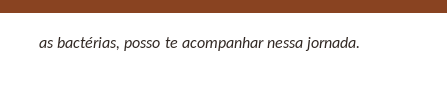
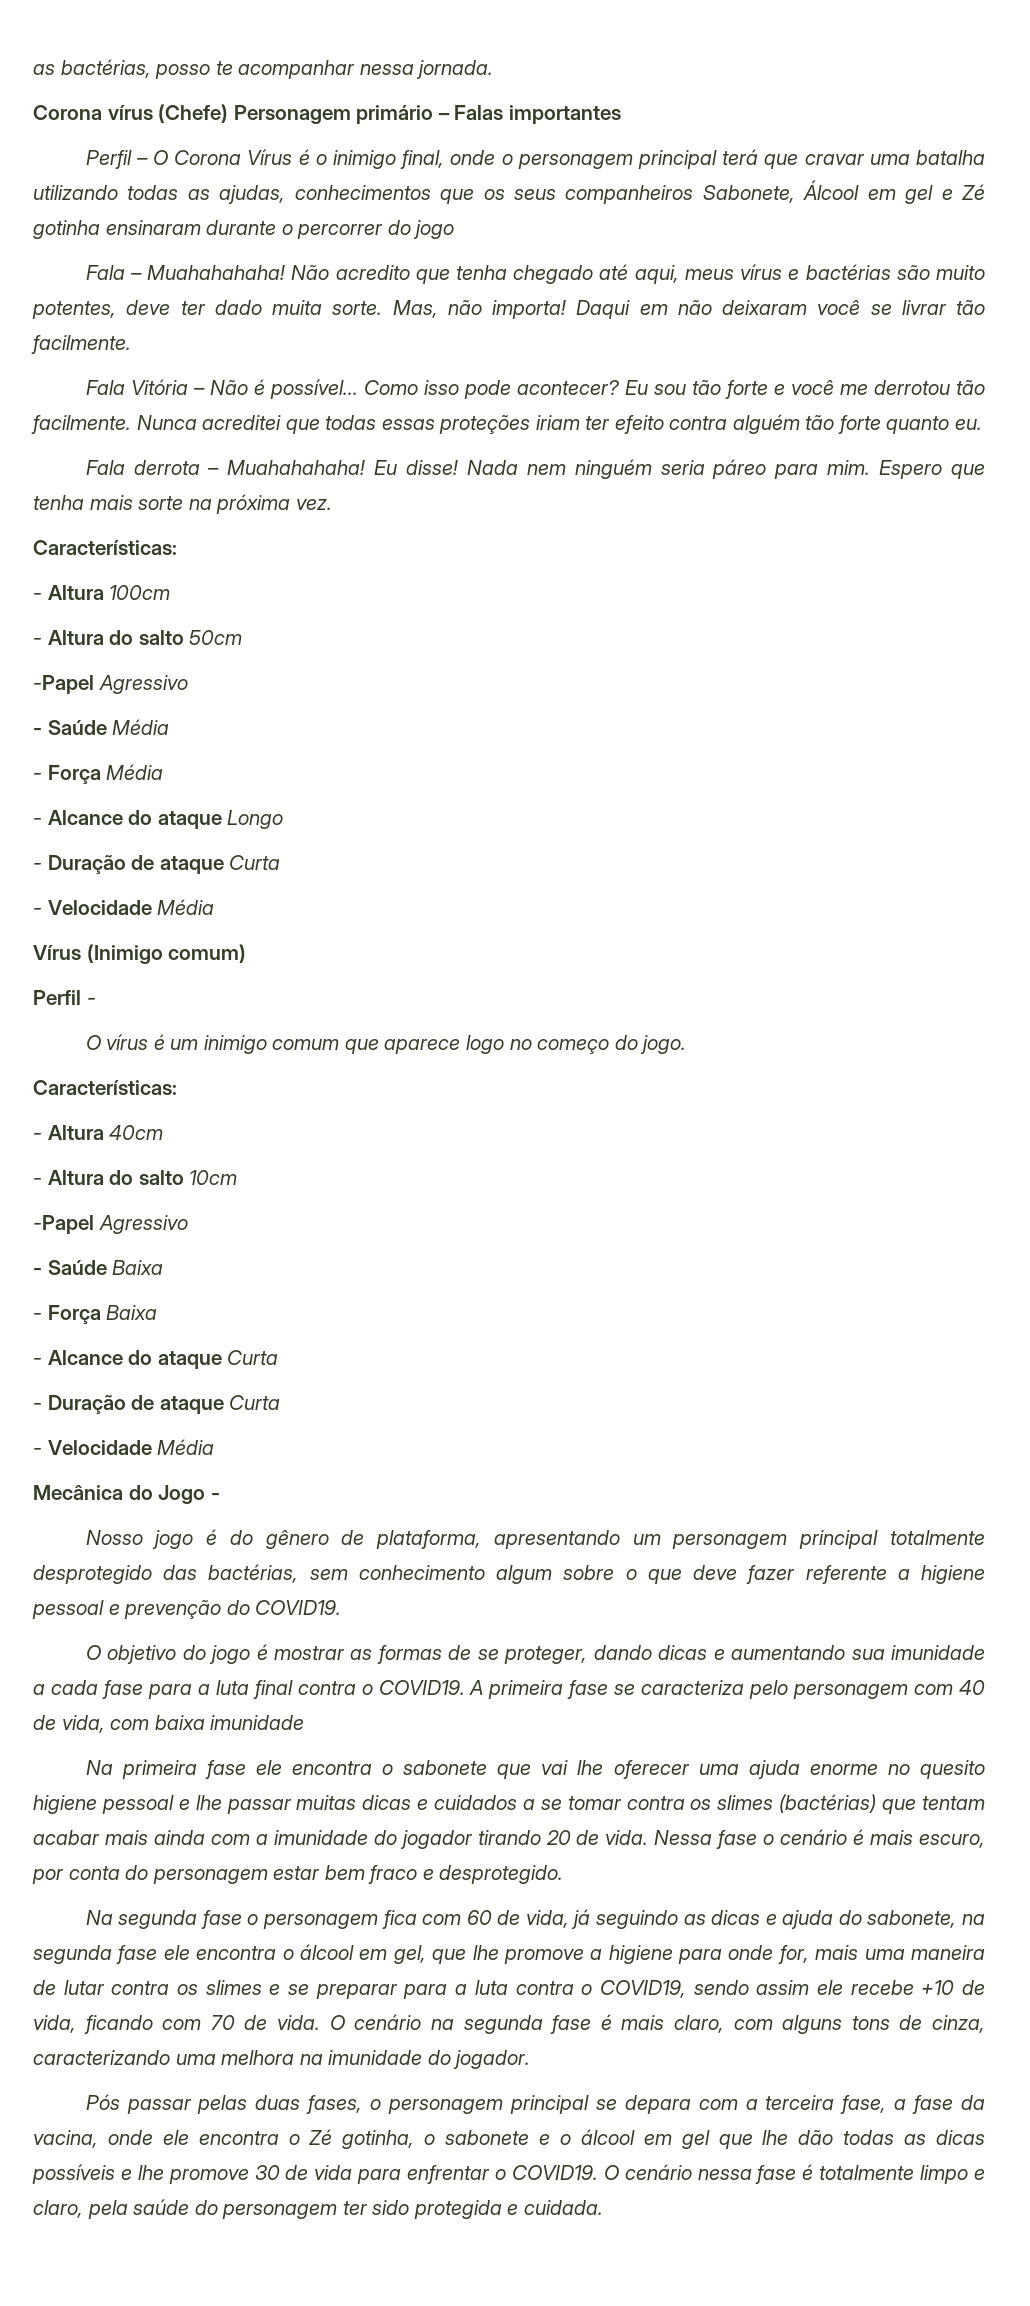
(361, 44) none -> [33,104,621,124] [85,149,985,169] [33,180,986,204] [33,220,455,239] [85,264,985,284] [32,300,985,319] [31,335,131,354] [85,379,985,399] [31,414,983,434] [85,459,985,479] [33,494,332,514] [33,540,177,555] [33,585,171,600] [33,630,243,645] [33,675,188,694] [33,719,170,735] [33,764,164,784] [33,810,284,829] [33,855,281,874] [33,899,215,915] [33,944,247,964] [33,990,96,1005] [85,1034,687,1054] [33,1080,177,1095] [33,1125,164,1140] [33,1170,238,1185] [33,1215,188,1234] [33,1260,164,1275] [33,1305,158,1324] [33,1350,279,1369] [33,1395,281,1414] [33,1439,215,1455] [33,1485,220,1504] [85,1529,985,1549] [33,1564,986,1584] [32,1600,342,1619] [85,1644,985,1664] [33,1680,986,1699] [33,1715,305,1733] [85,1760,985,1779] [33,1794,985,1814] [33,1829,986,1849] [32,1865,564,1884] [85,1909,986,1929] [33,1944,986,1964] [33,1980,986,1999] [33,2014,985,2034] [33,2050,531,2069] [85,2094,985,2114] [33,2129,986,2149] [32,2164,986,2184] [33,2199,603,2219] // Corona vírus (Chefe) Personagem primário – Falas importantes // Perfil – O Corona Vírus é o inimigo final, onde o personagem principal terá que cravar uma batalha utilizando todas as ajudas, conhecimentos que os seus companheiros Sabonete, Álcool em gel e Zé gotinha ensinaram durante o percorrer do jogo // Fala – Muahahahaha! Não acredito que tenha chegado até aqui, meus vírus e bactérias são muito potentes, deve ter dado muita sorte. Mas, não importa! Daqui em não deixaram você se livrar tão facilmente. // Fala Vitória – Não é possível... Como isso pode acontecer? Eu sou tão forte e você me derrotou tão facilmente. Nunca acreditei que todas essas proteções iriam ter efeito contra alguém tão forte quanto eu. // Fala derrota – Muahahahaha! Eu disse! Nada nem ninguém seria páreo para mim. Espero que tenha mais sorte na próxima vez. // Características: // - Altura 100cm // - Altura do salto 50cm // -Papel Agressivo // - Saúde Média // - Força Média // - Alcance do ataque Longo // - Duração de ataque Curta // - Velocidade Média // Vírus (Inimigo comum) // Perfil - // O vírus é um inimigo comum que aparece logo no começo do jogo. // Características: // - Altura 40cm // - Altura do salto 10cm // -Papel Agressivo // - Saúde Baixa // - Força Baixa // - Alcance do ataque Curta // - Duração de ataque Curta // - Velocidade Média // Mecânica do Jogo - // Nosso jogo é do gênero de plataforma, apresentando um personagem principal totalmente desprotegido das bactérias, sem conhecimento algum sobre o que deve fazer referente a higiene pessoal e prevenção do COVID19. // O objetivo do jogo é mostrar as formas de se proteger, dando dicas e aumentando sua imunidade a cada fase para a luta final contra o COVID19. A primeira fase se caracteriza pelo personagem com 40 de vida, com baixa imunidade // Na primeira fase ele encontra o sabonete que vai lhe oferecer uma ajuda enorme no quesito higiene pessoal e lhe passar muitas dicas e cuidados a se tomar contra os slimes (bactérias) que tentam acabar mais ainda com a imunidade do jogador tirando 20 de vida. Nessa fase o cenário é mais escuro, por conta do personagem estar bem fraco e desprotegido. // Na segunda fase o personagem fica com 60 de vida, já seguindo as dicas e ajuda do sabonete, na segunda fase ele encontra o álcool em gel, que lhe promove a higiene para onde for, mais uma maneira de lutar contra os slimes e se preparar para a luta contra o COVID19, sendo assim ele recebe +10 de vida, ficando com 70 de vida. O cenário na segunda fase é mais claro, com alguns tons de cinza, caracterizando uma melhora na imunidade do jogador. // Pós passar pelas duas fases, o personagem principal se depara com a terceira fase, a fase da vacina, onde ele encontra o Zé gotinha, o sabonete e o álcool em gel que lhe dão todas as dicas possíveis e lhe promove 30 de vida para enfrentar o COVID19. O cenário nessa fase é totalmente limpo e claro, pela saúde do personagem ter sido protegida e cuidada.

